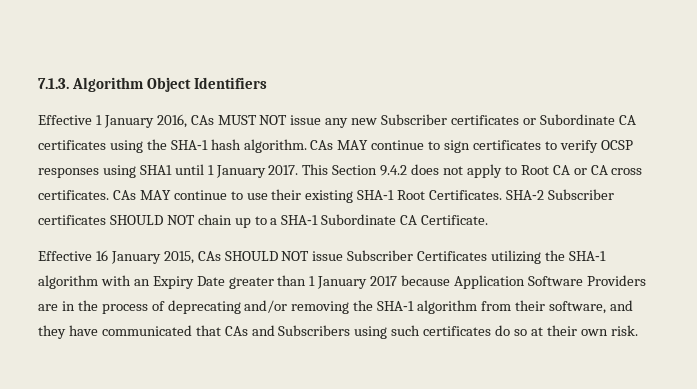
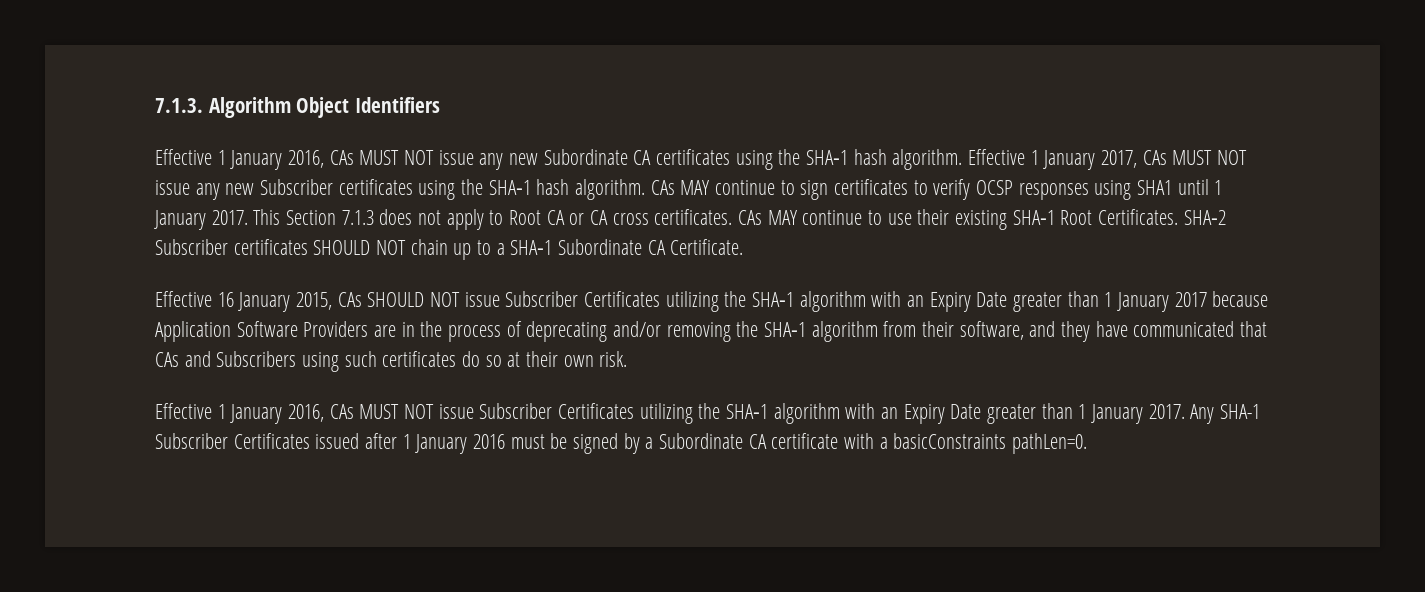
[381,114,536,125] Subscriber certificates or -> (539, 159) none
(307, 146) none -> [968,149,1248,170] [155,179,646,200] Effective 1 January 2017, CAs MUST NOT issue any new Subscriber certificates using the SHA‐1 hash algorithm.
[380,165,408,176] 9.4.2 -> [341,210,374,225] 7.1.3
(638, 330) none -> [155,403,1261,424] [155,433,1088,454] // Effective 1 January 2016, CAs MUST NOT issue Subscriber Certificates utilizing the SHA‐1 algorithm with an Expiry Date greater than 1 January 2017. Any SHA-1 Subscriber Certificates issued after 1 January 2016 must be signed by a Subordinate CA certificate with a basicConstraints pathLen=0.

